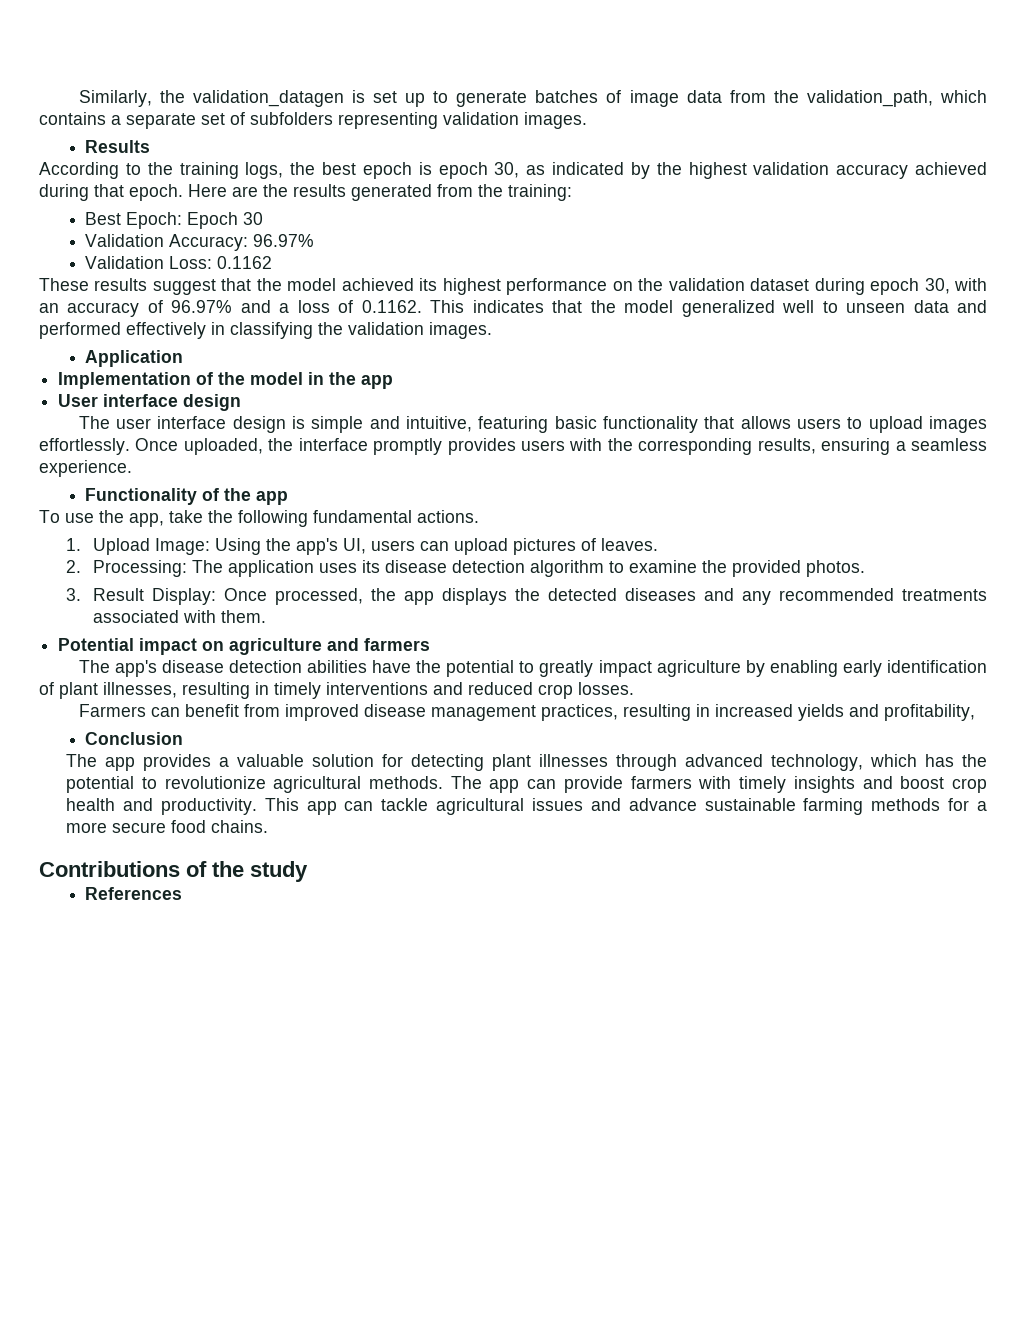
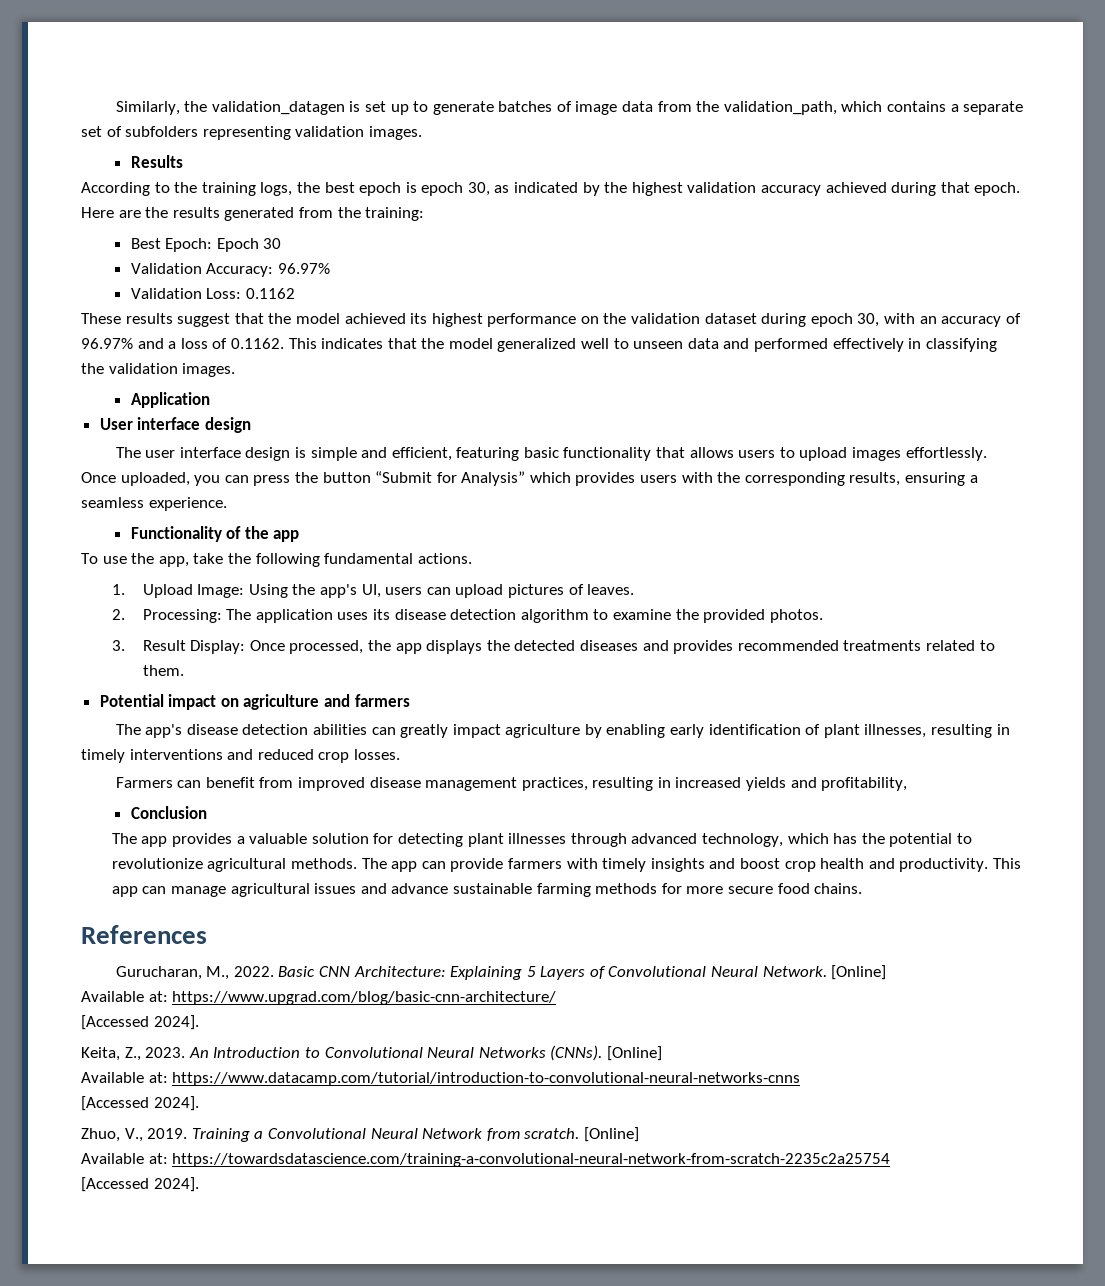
[58,372,394,389] // Implementation of the model in the app -> (210, 400) none
[406,416,473,432] intuitive, -> [391,447,452,461] efficient,
[268,438,443,455] the interface promptly -> [194,471,571,486] you can press the button “Submit for Analysis” which
[742,591,772,605] any -> [673,640,734,654] provides
[93,610,217,623] associated with -> [925,640,995,651] related to
[372,660,535,677] have the potential to -> [371,727,396,735] can
[381,798,429,811] tackle -> [171,886,227,897] manage
[977,801,988,811] a -> (682, 888) none
[39,861,308,882] [85,887,183,900] Contributions of the study // References -> [81,925,207,944] [115,965,887,980] [81,991,557,1005] [81,1015,199,1030] [81,1045,662,1061] [81,1072,801,1086] [81,1096,199,1111] [81,1127,639,1142] [81,1153,891,1167] [81,1177,199,1192] References // Gurucharan, M., 2022. Basic CNN Architecture: Explaining 5 Layers of Convolutional Neural Network. [Online] // Available at: https://www.upgrad.com/blog/basic-cnn-architecture/ // [Accessed 2024]. // Keita, Z., 2023. An Introduction to Convolutional Neural Networks (CNNs). [Online] // Available at: https://www.datacamp.com/tutorial/introduction-to-convolutional-neural-networks-cnns // [Accessed 2024]. // Zhuo, V., 2019. Training a Convolutional Neural Network from scratch. [Online] // Available at: https://towardsdatascience.com/training-a-convolutional-neural-network-from-scratch-2235c2a25754 // [Accessed 2024].

